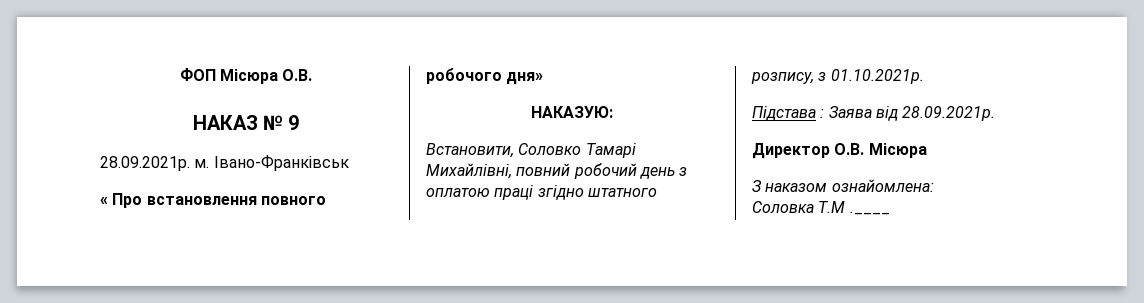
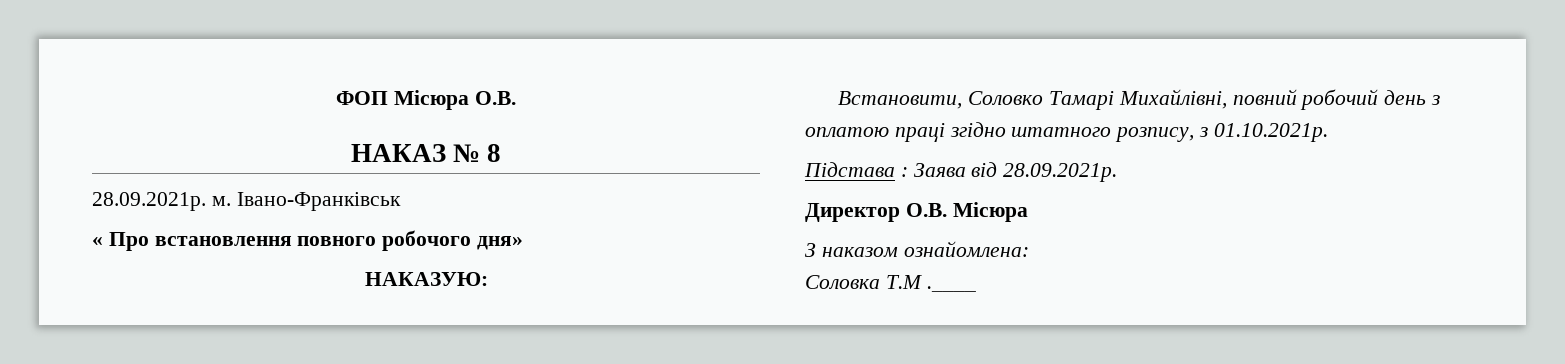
[288,115,300,130] 9 -> [487,144,502,162] 8

